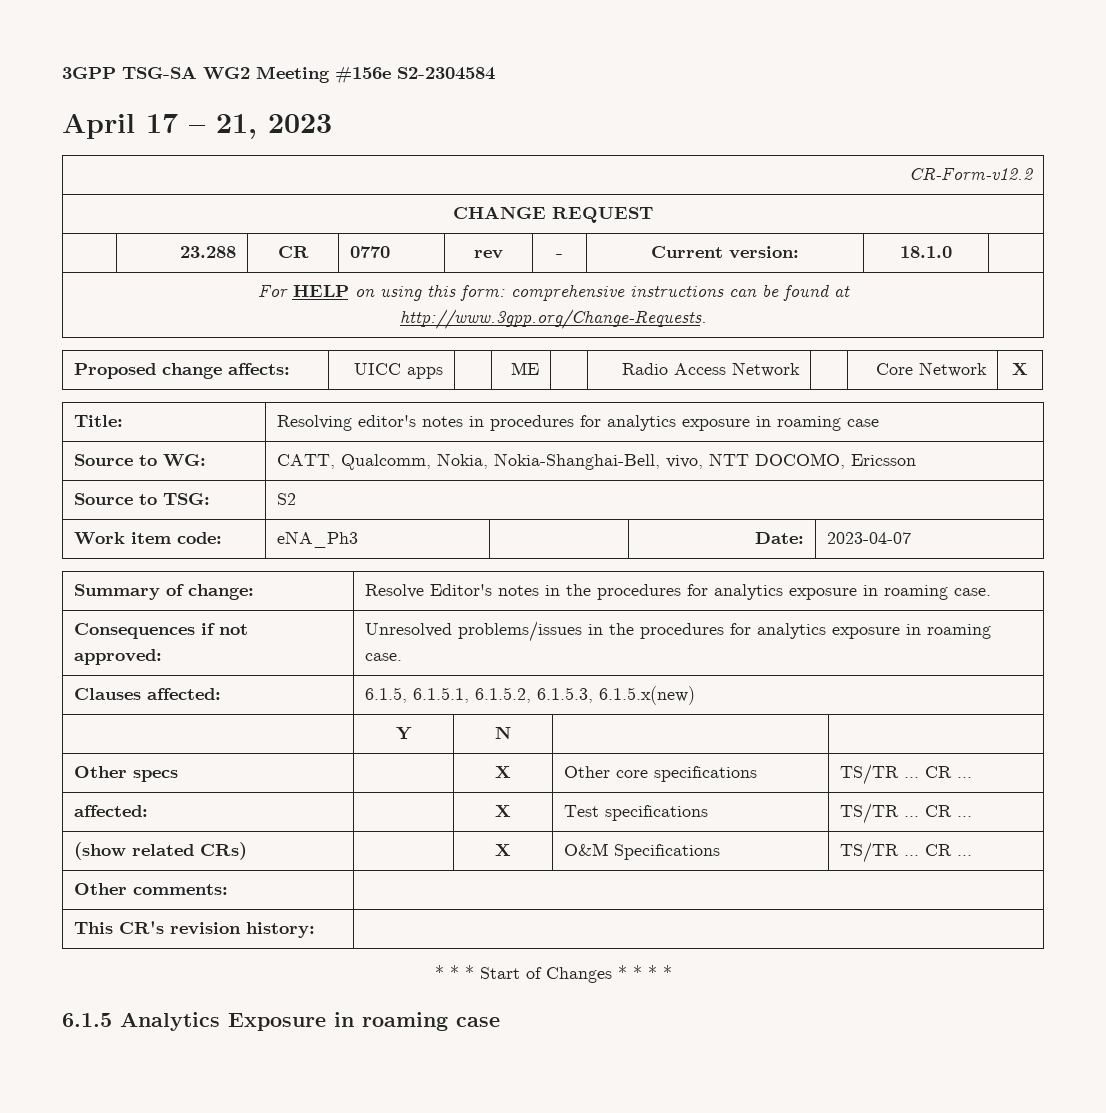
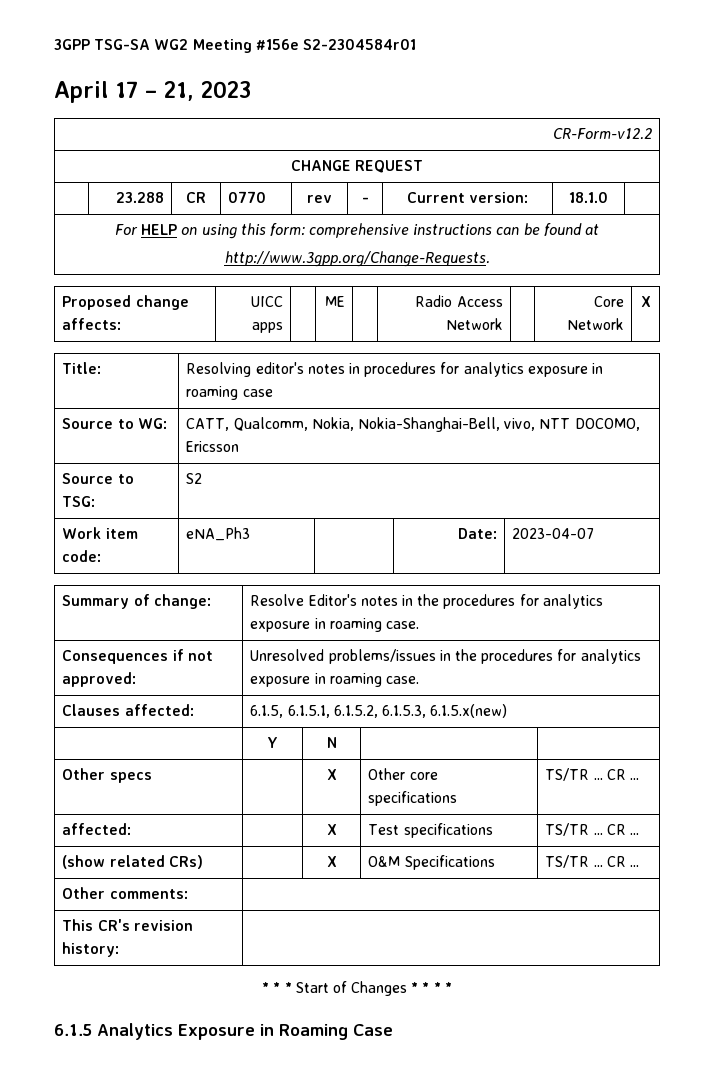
[397,67,495,80] S2-2304584 -> [302,39,416,50] S2-2304584r01
[362,1012,500,1031] roaming case -> [279,1024,393,1040] Roaming Case

